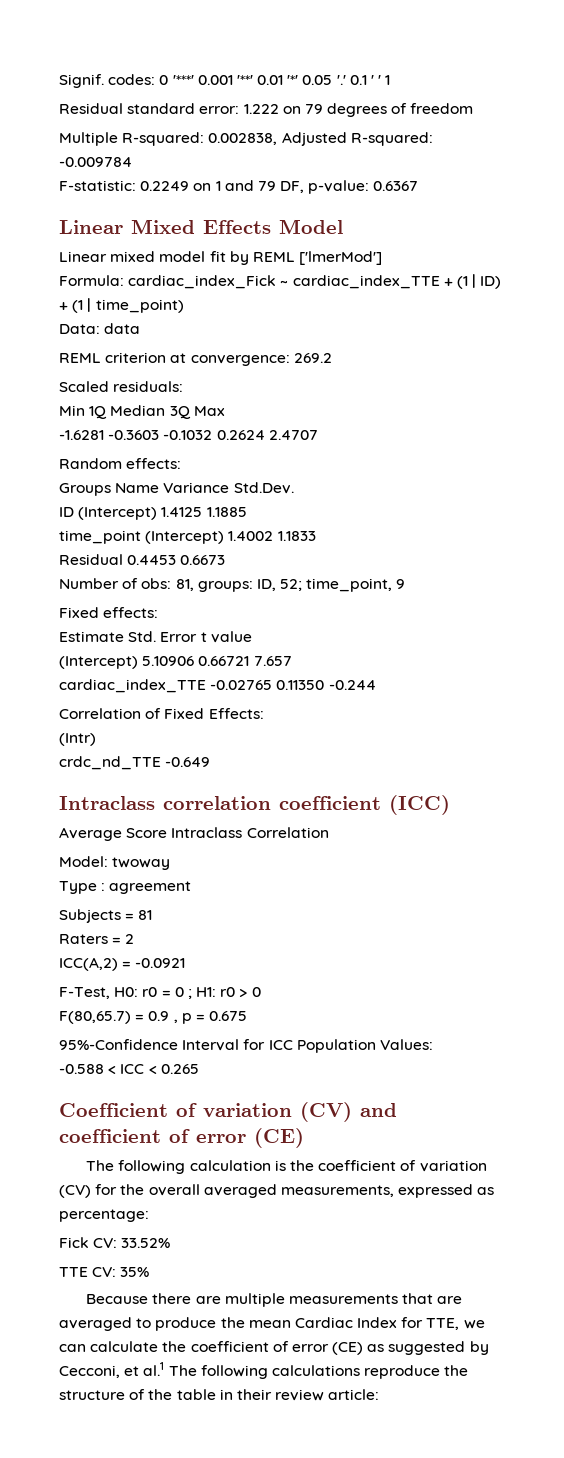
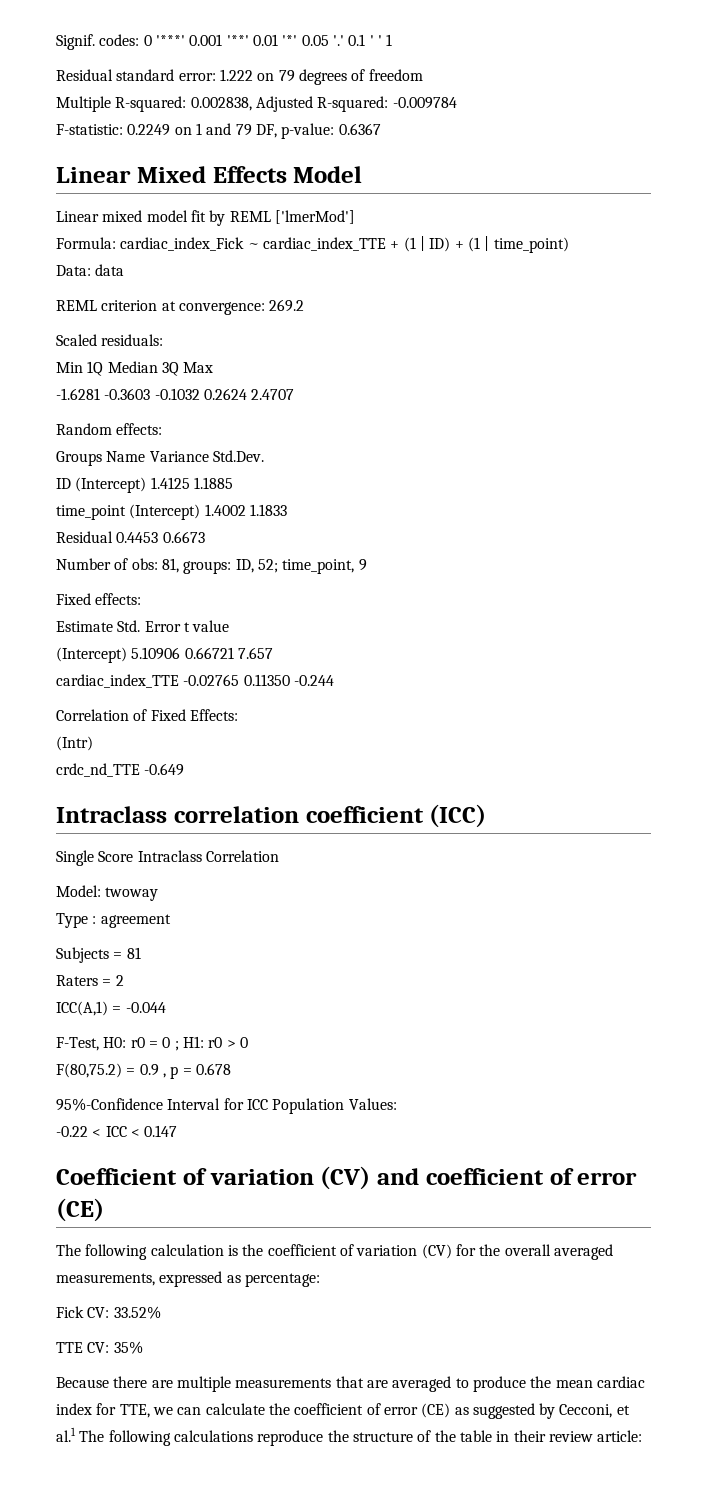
[59,827,122,841] Average -> [56,850,94,866] Single
[59,957,186,971] ICC(A,2) = -0.0921 -> [56,1001,166,1016] ICC(A,1) = -0.044
[59,1011,131,1024] F(80,65.7) -> [56,1063,122,1078] F(80,75.2)
[209,1011,248,1021] 0.675 -> [195,1063,231,1075] 0.678
[59,1064,104,1074] -0.588 -> [56,1126,88,1137] -0.22
[160,1064,199,1074] 0.265 -> [144,1125,178,1137] 0.147
[294,1317,398,1328] Cardiac Index -> [596,1376,645,1388] [56,1403,92,1415] cardiac index

